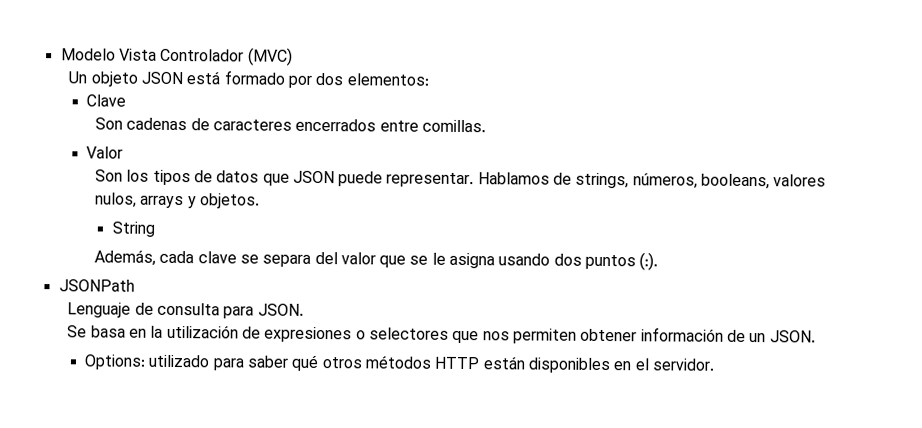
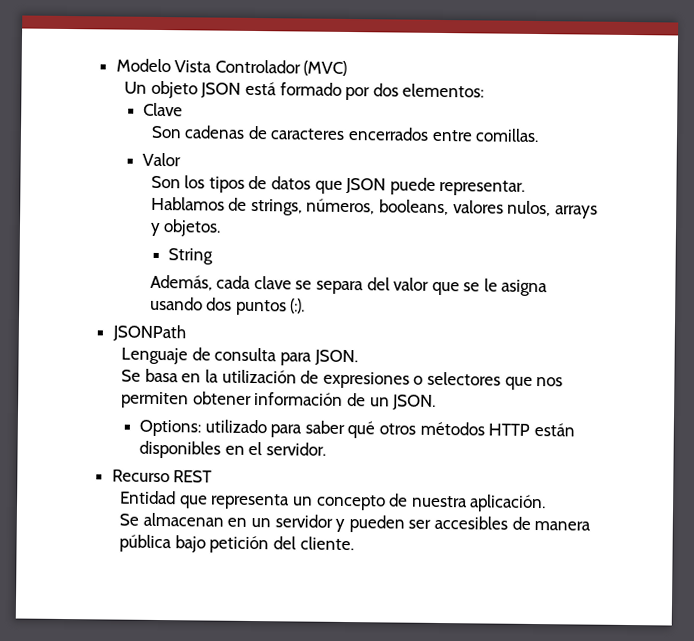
(714, 364) none -> [111,469,213,483] [120,490,547,513] [119,512,592,533] [119,534,354,554] // Recurso REST // Entidad que representa un concepto de nuestra aplicación. // Se almacenan en un servidor y pueden ser accesibles de manera pública bajo petición del cliente.

